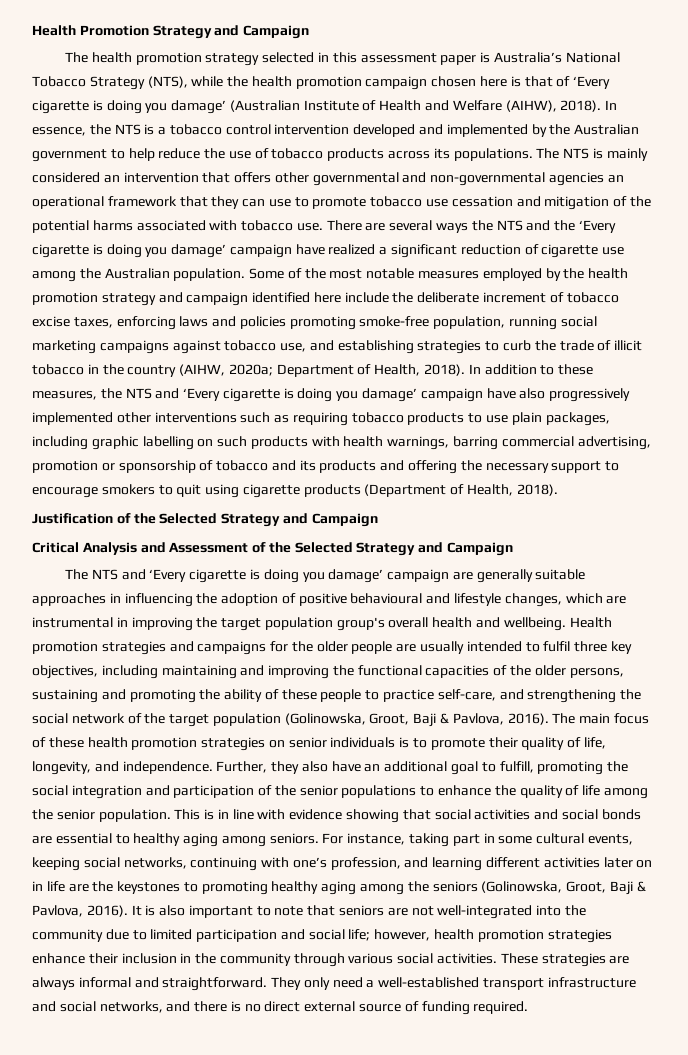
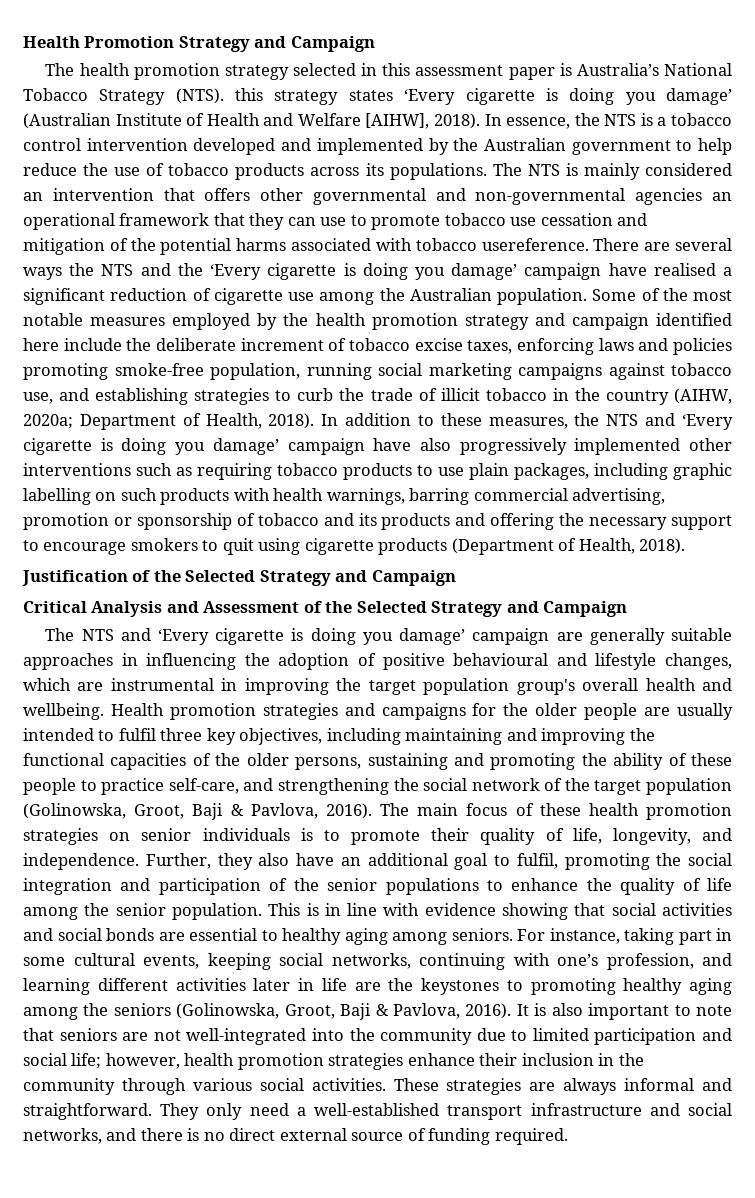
[147,76,571,90] (NTS), while the health promotion campaign chosen here is that of -> [175,88,393,105] (NTS). this strategy states
[505,100,557,112] (AIHW), -> [365,113,430,129] [AIHW],
[296,223,323,231] use. -> [481,238,589,251] usereference.
[328,244,376,255] realized -> [653,263,716,276] realised
[499,761,534,773] fulfill, -> [516,853,558,869] fulfil,
[636,860,653,868] on -> (291, 984) none

